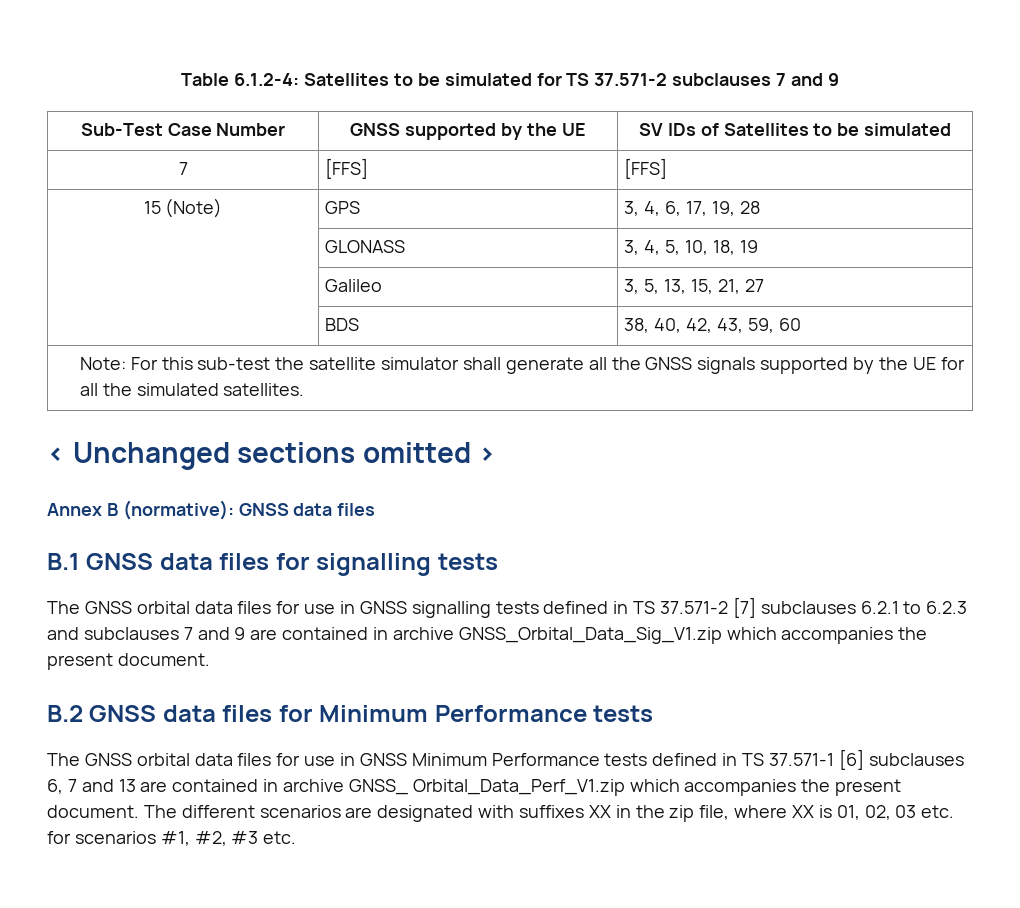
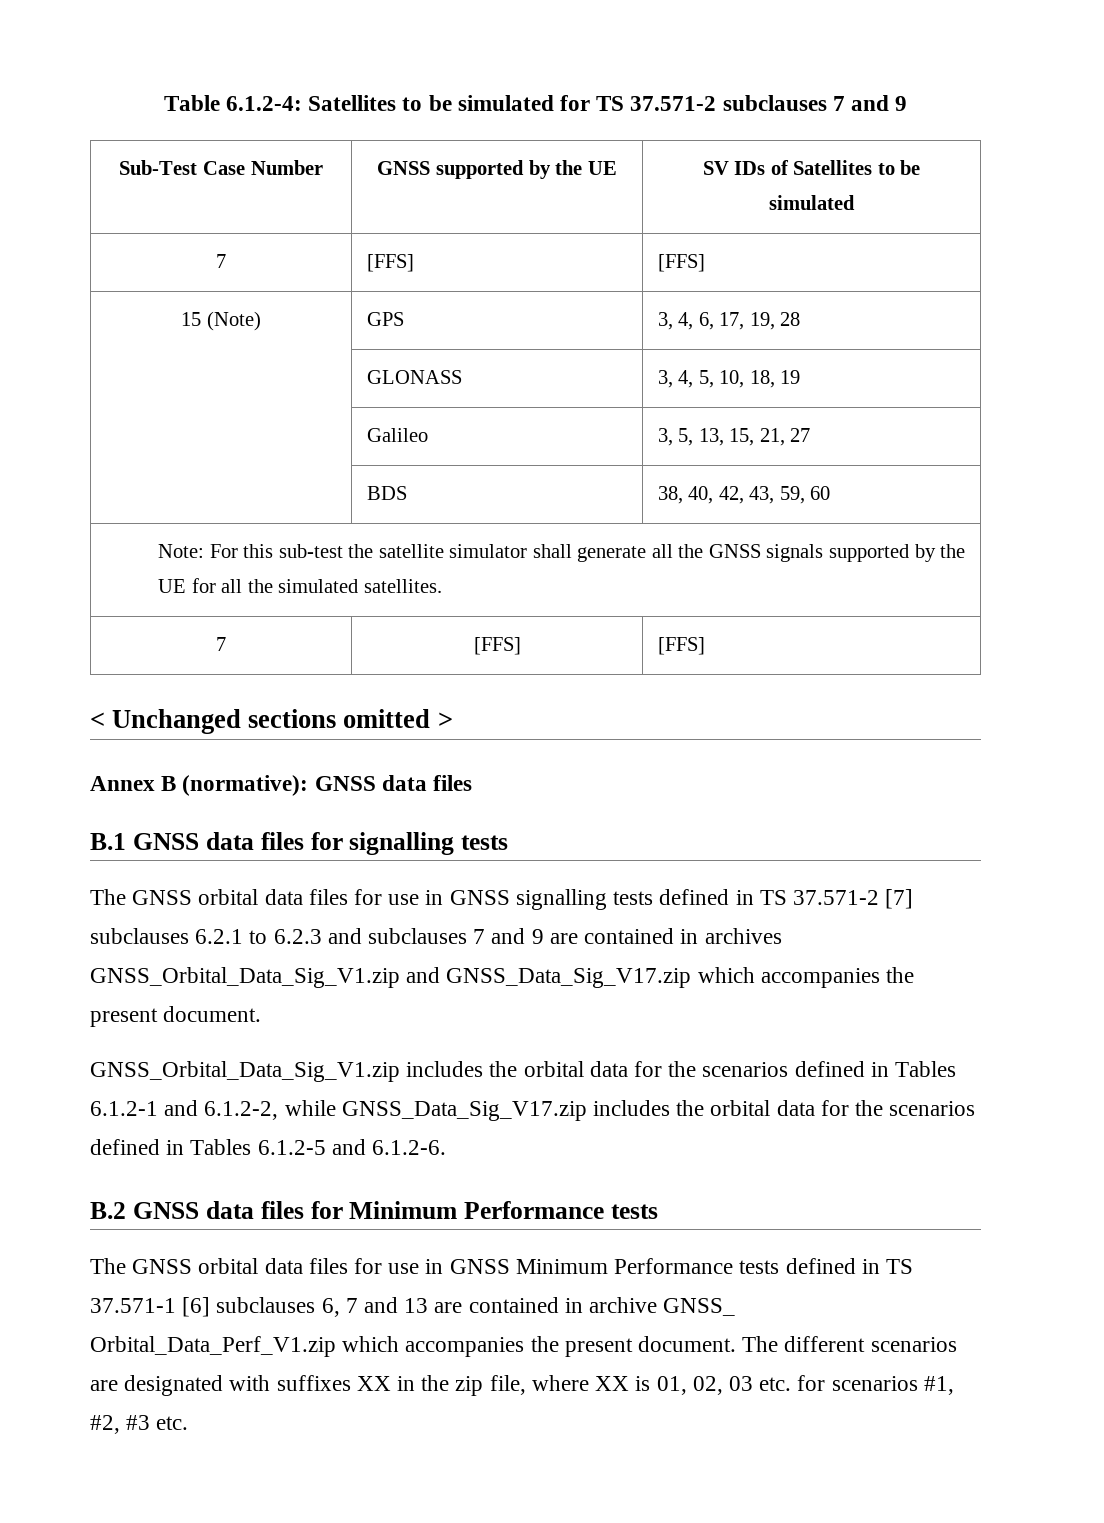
(305, 389) none -> [216,637,226,651] [473,637,521,655] [657,637,705,655] // 7 | [FFS] | [FFS]
[392,627,928,644] [47,653,210,670] archive GNSS_Orbital_Data_Sig_V1.zip which accompanies the present document. -> [704,928,782,944] [90,967,915,988] [90,1006,262,1027] [90,1061,957,1082] [90,1100,976,1121] [90,1139,447,1155] archives GNSS_Orbital_Data_Sig_V1.zip and GNSS_Data_Sig_V17.zip which accompanies the present document. // GNSS_Orbital_Data_Sig_V1.zip includes the orbital data for the scenarios defined in Tables 6.1.2-1 and 6.1.2-2, while GNSS_Data_Sig_V17.zip includes the orbital data for the scenarios defined in Tables 6.1.2-5 and 6.1.2-6.

